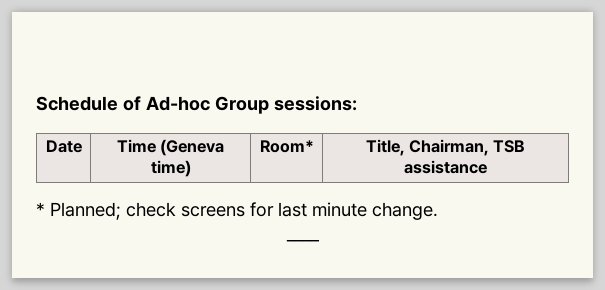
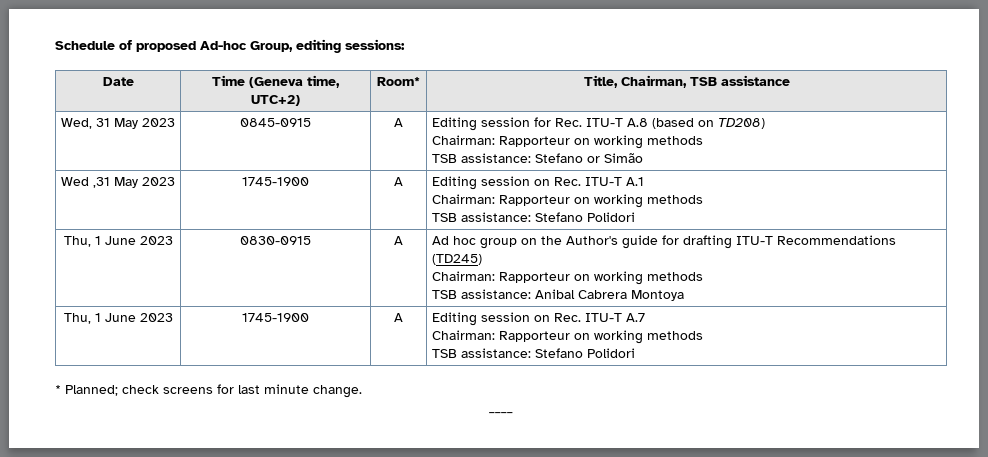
[146,96,269,114] Ad-hoc Group -> [136,39,341,53] proposed Ad-hoc Group, editing
[150,160,191,177] time) -> [307,75,340,88] [251,95,300,106] time, UTC+2)
(487, 167) none -> [61,118,175,129] [240,118,311,127] [394,118,403,127] [431,117,765,131] [431,135,703,149] [431,153,643,163] [61,177,175,188] [242,177,309,186] [394,177,403,186] [431,176,644,190] [431,194,703,208] [431,212,635,222] [63,236,173,247] [240,236,311,245] [394,236,403,245] [431,235,896,249] [431,254,482,265] [431,271,703,285] [431,289,684,301] [63,313,173,324] [242,313,309,322] [394,313,403,322] [431,312,645,326] [431,330,703,344] [431,348,635,358] // Wed, 31 May 2023 | 0845-0915 | A | Editing session for Rec. ITU-T A.8 (based on TD208) // Chairman: Rapporteur on working methods // TSB assistance: Stefano or Simão // Wed ,31 May 2023 | 1745-1900 | A | Editing session on Rec. ITU-T A.1 // Chairman: Rapporteur on working methods // TSB assistance: Stefano Polidori // Thu, 1 June 2023 | 0830-0915 | A | Ad hoc group on the Author's guide for drafting ITU-T Recommendations (TD245) // Chairman: Rapporteur on working methods // TSB assistance: Anibal Cabrera Montoya // Thu, 1 June 2023 | 1745-1900 | A | Editing session on Rec. ITU-T A.7 // Chairman: Rapporteur on working methods // TSB assistance: Stefano Polidori

